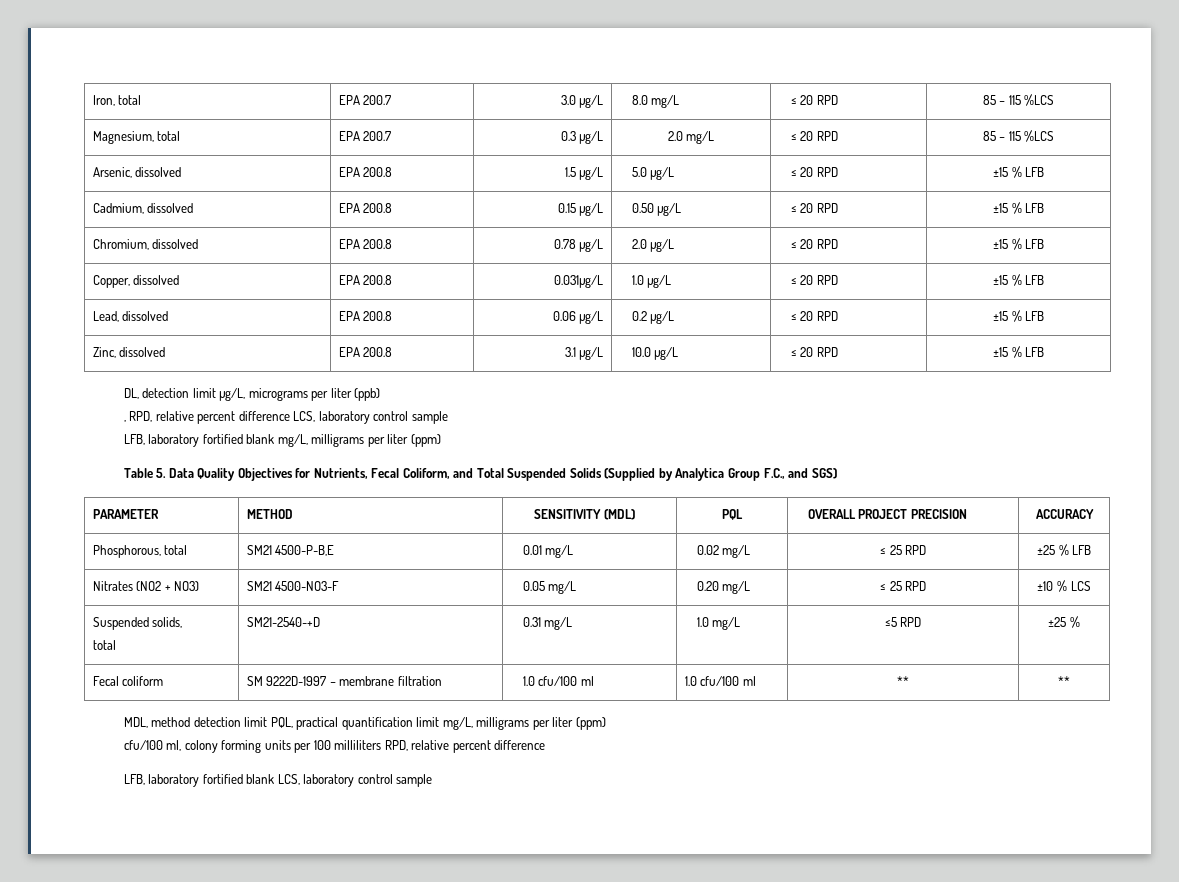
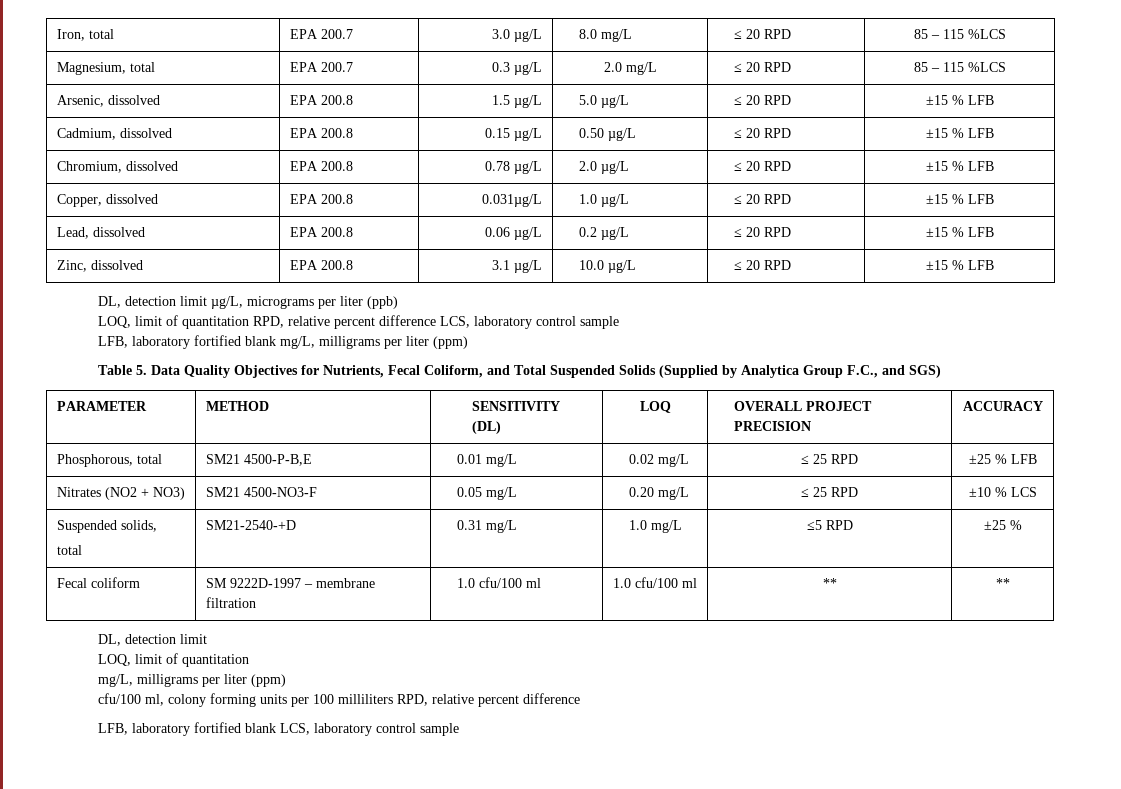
[123,420,126,422] , -> [98,315,250,329] LOQ, limit of quantitation
[603,509,635,520] [722,509,743,520] (MDL) | PQL -> [472,421,502,434] [639,401,671,413] (DL) | LOQ
[123,717,440,730] MDL, method detection limit PQL, practical quantification limit -> [98,634,208,646] [98,653,250,667] DL, detection limit // LOQ, limit of quantitation //

